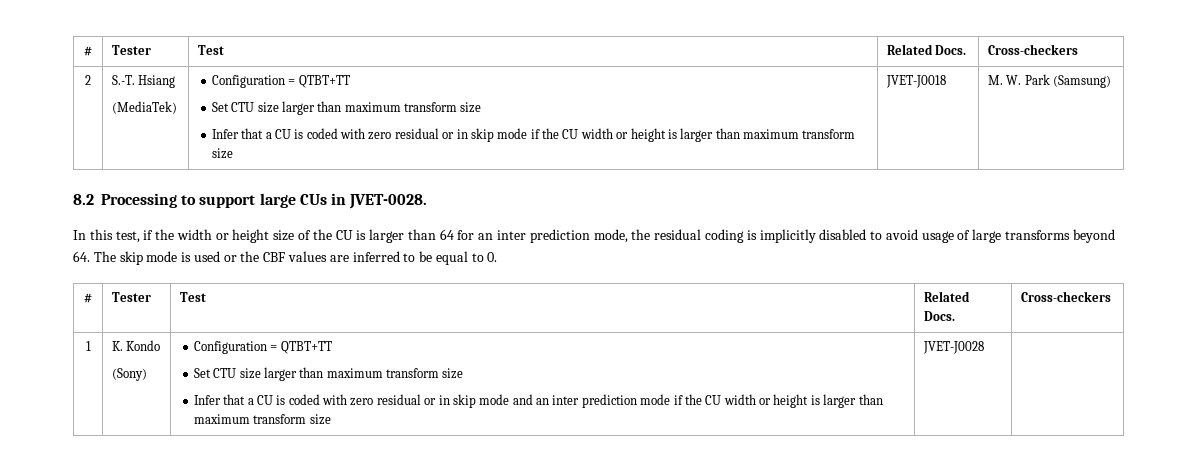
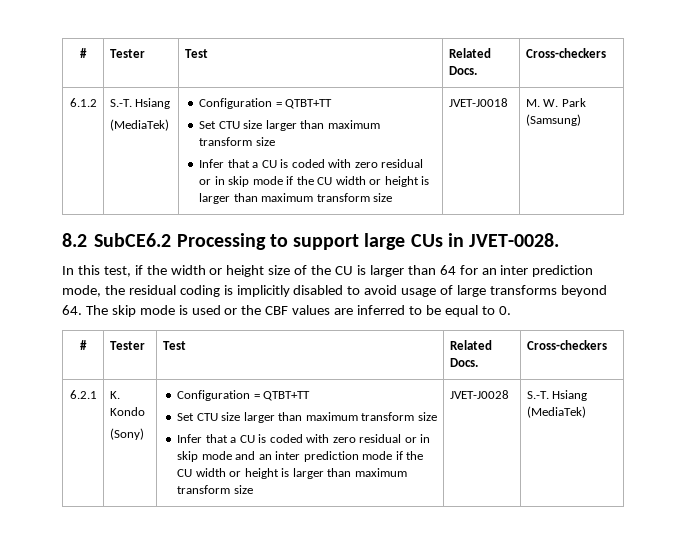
[84,46,92,56] [112,45,152,55] [198,45,225,55] [887,44,967,55] [988,44,1079,55] [85,75,91,85] # | Tester | Test | Related Docs. | Cross-checkers // 2 -> [80,48,87,58] [109,49,145,58] [184,49,208,58] [448,48,491,58] [448,66,477,75] [525,48,606,58] [69,98,97,107] # | Tester | Test | Related Docs. | Cross-checkers // 6.1.2
(94, 199) none -> [94,233,172,247] SubCE6.2
[85,341,91,351] 1 -> [69,390,97,399] 6.2.1
(985, 347) none -> [526,390,588,401] [526,406,586,418] S.-T. Hsiang (MediaTek)

